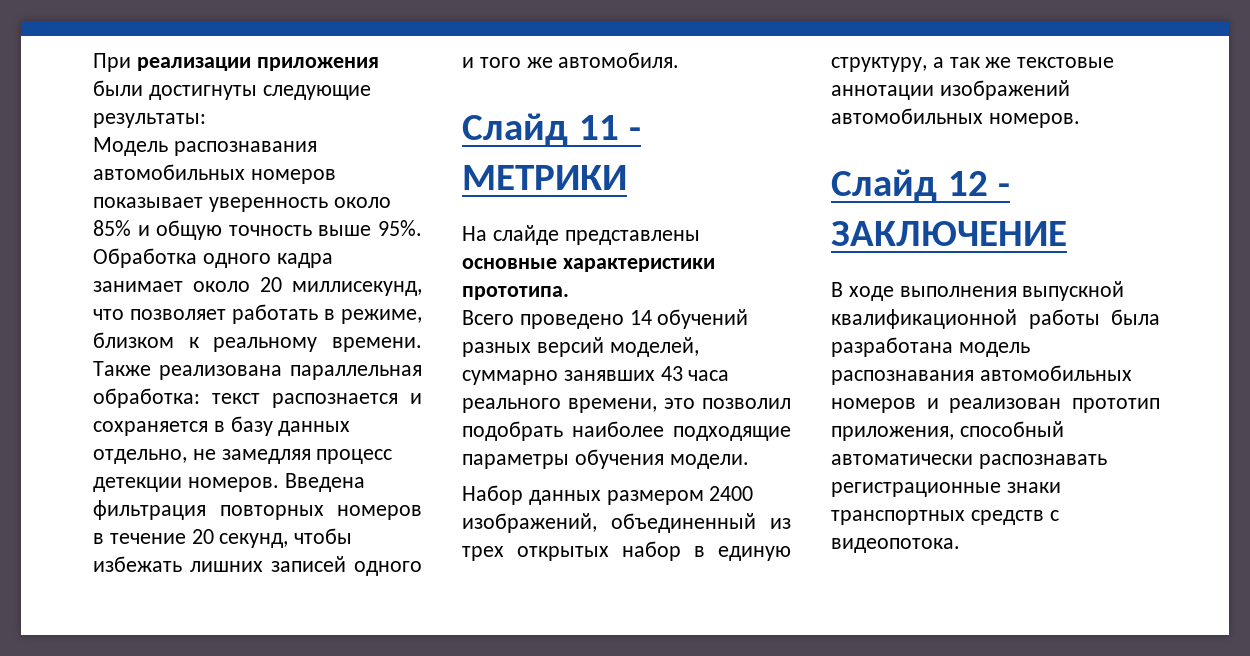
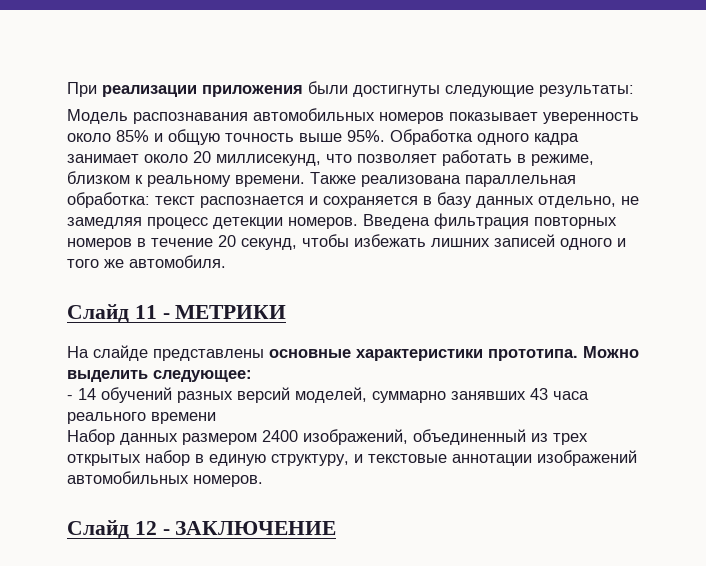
[462,310,624,329] // Всего проведено -> [583,346,639,358] [67,370,252,382] [67,395,73,400] Можно выделить следующее: // -
[568,398,791,413] [462,421,791,441] [462,449,749,469] времени, это позволил подобрать наиболее подходящие параметры обучения модели. -> [151,412,216,424] времени
[932,57,1012,68] а так же -> [354,454,363,463] и
[831,281,1125,301] [831,309,1160,329] [831,337,1030,357] [831,365,1132,385] [831,398,1160,413] [831,421,1064,441] [831,454,1107,469] [831,482,1061,497] [831,510,1059,525] [831,538,960,553] // В ходе выполнения выпускной квалификационной работы была разработана модель распознавания автомобильных номеров и реализован прототип приложения, способный автоматически распознавать регистрационные знаки транспортных средств с видеопотока. -> (337, 528) none

